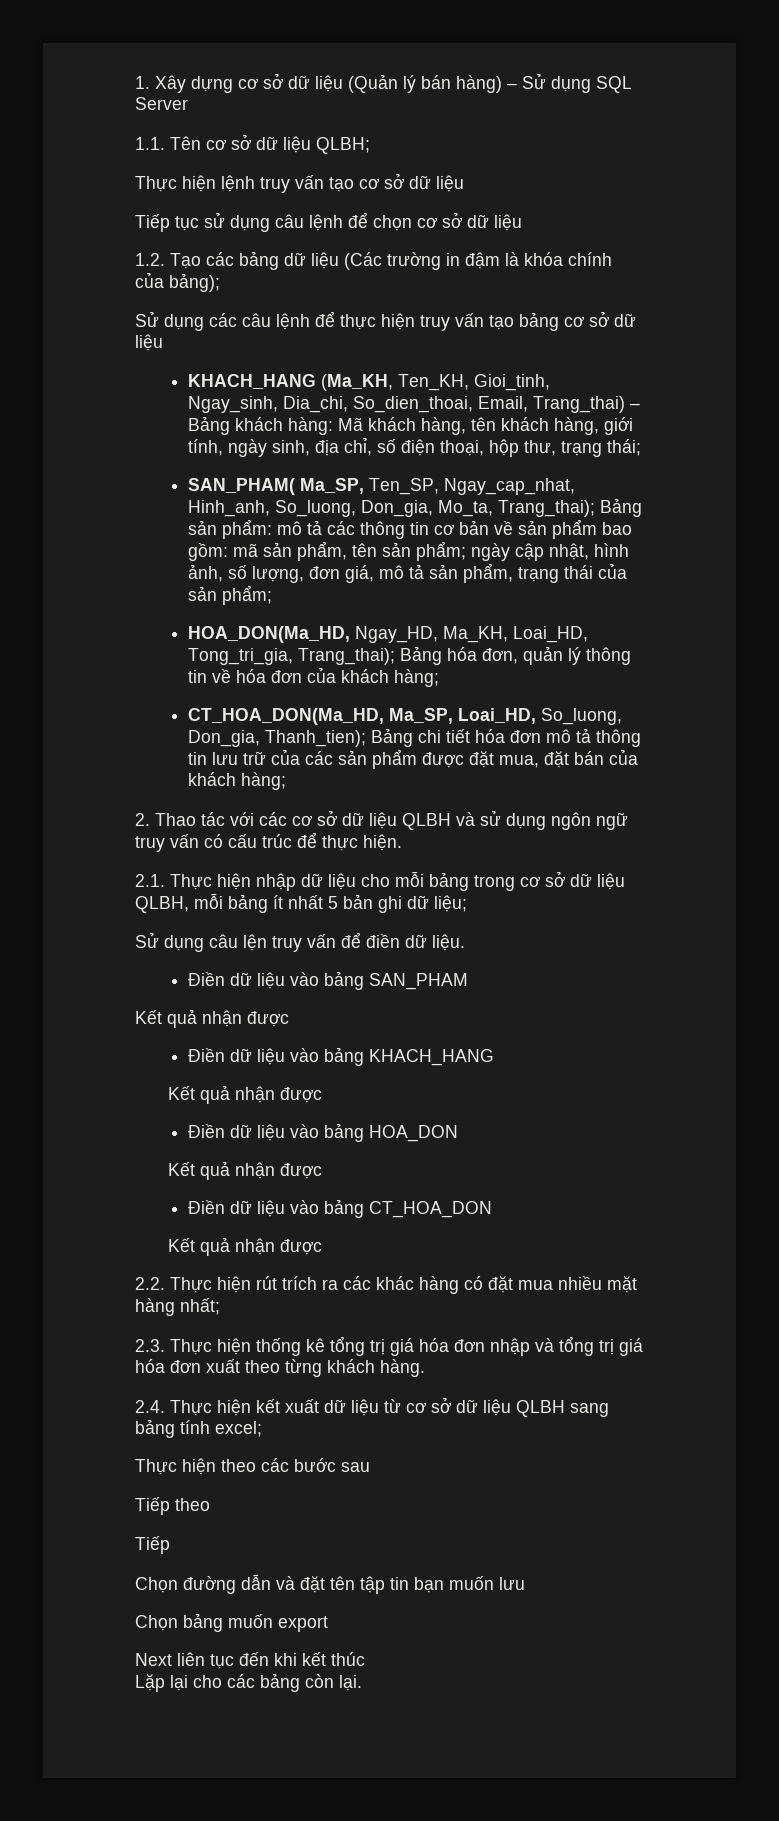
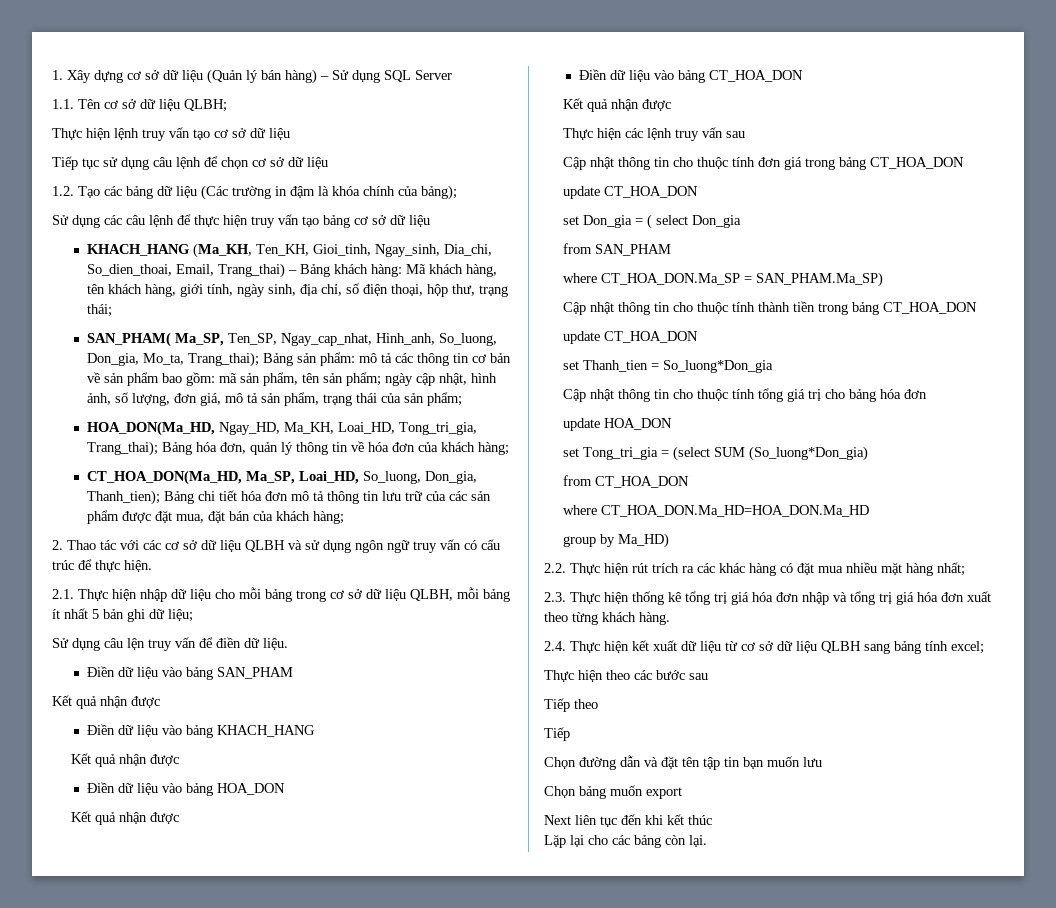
(323, 1247) none -> [563,127,746,141] [563,157,965,170] [563,186,699,199] [563,214,742,229] [563,243,672,256] [563,272,884,287] [563,301,978,315] [563,331,699,344] [563,360,774,373] [563,388,928,402] [563,418,673,431] [563,446,869,461] [563,475,690,488] [563,505,870,517] [563,533,670,548] // Thực hiện các lệnh truy vấn sau // Cập nhật thông tin cho thuộc tính đơn giá trong bảng CT_HOA_DON // update CT_HOA_DON // set Don_gia = ( select Don_gia // from SAN_PHAM // where CT_HOA_DON.Ma_SP = SAN_PHAM.Ma_SP) // Cập nhật thông tin cho thuộc tính thành tiền trong bảng CT_HOA_DON // update CT_HOA_DON // set Thanh_tien = So_luong*Don_gia // Cập nhật thông tin cho thuộc tính tổng giá trị cho bảng hóa đơn // update HOA_DON // set Tong_tri_gia = (select SUM (So_luong*Don_gia) // from CT_HOA_DON // where CT_HOA_DON.Ma_HD=HOA_DON.Ma_HD // group by Ma_HD)

